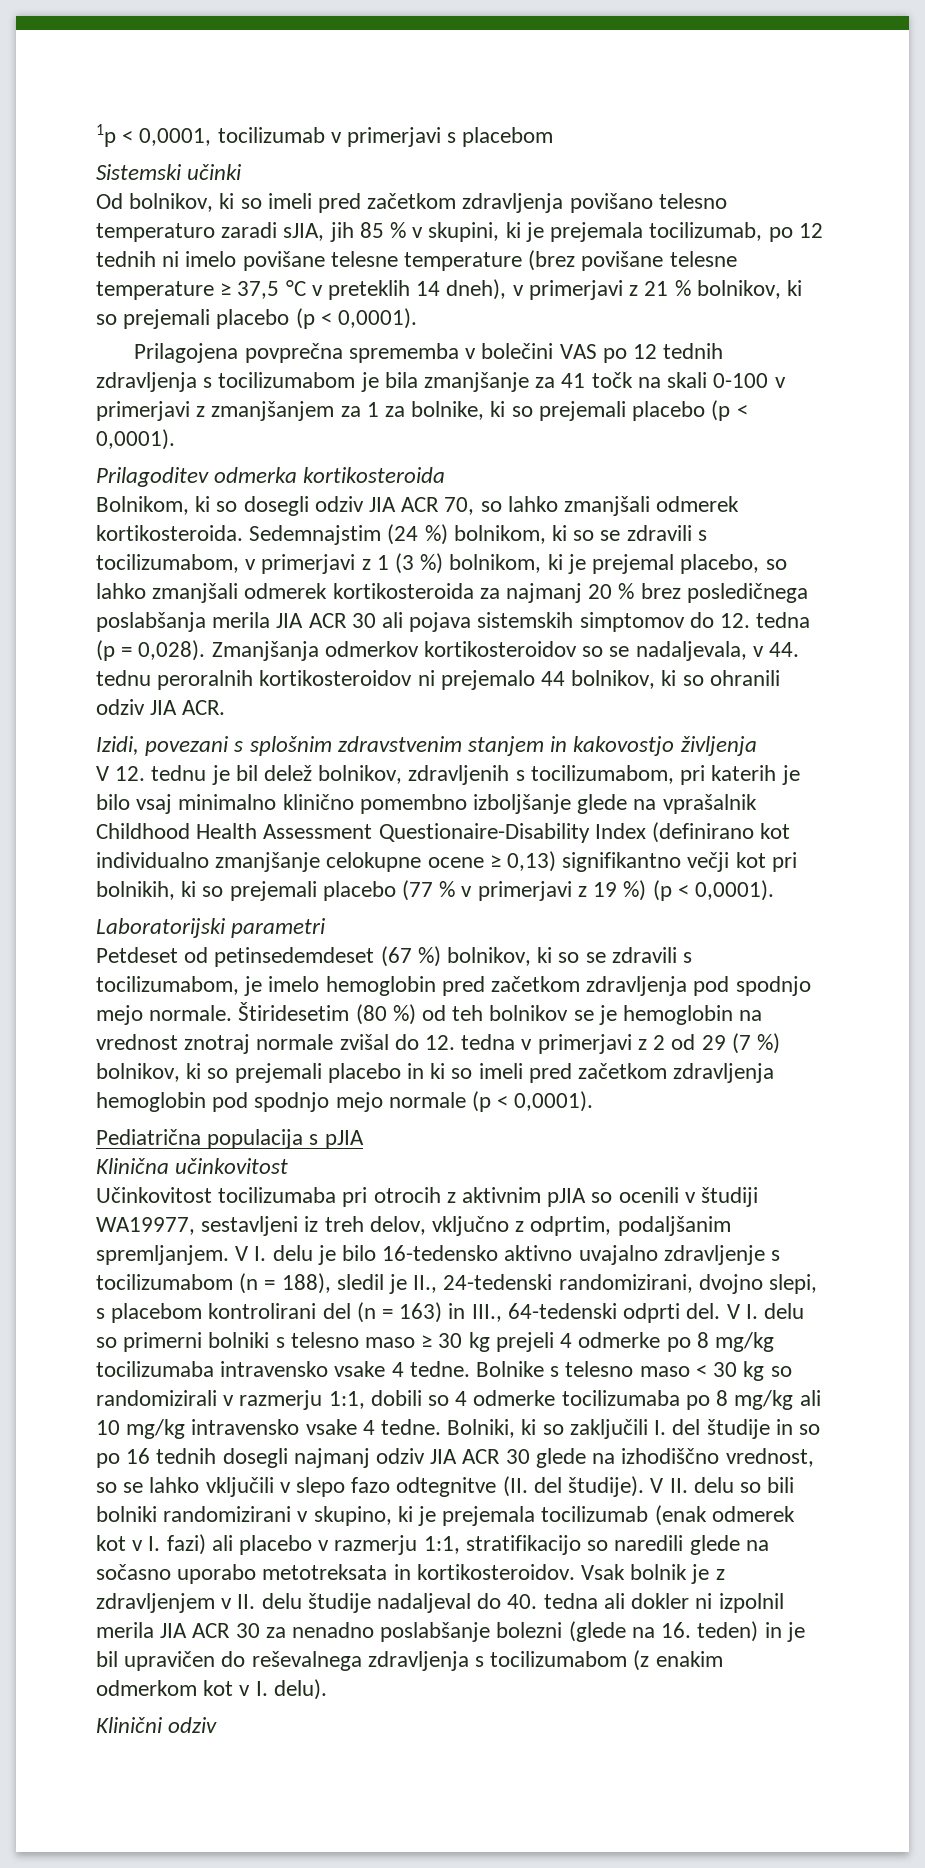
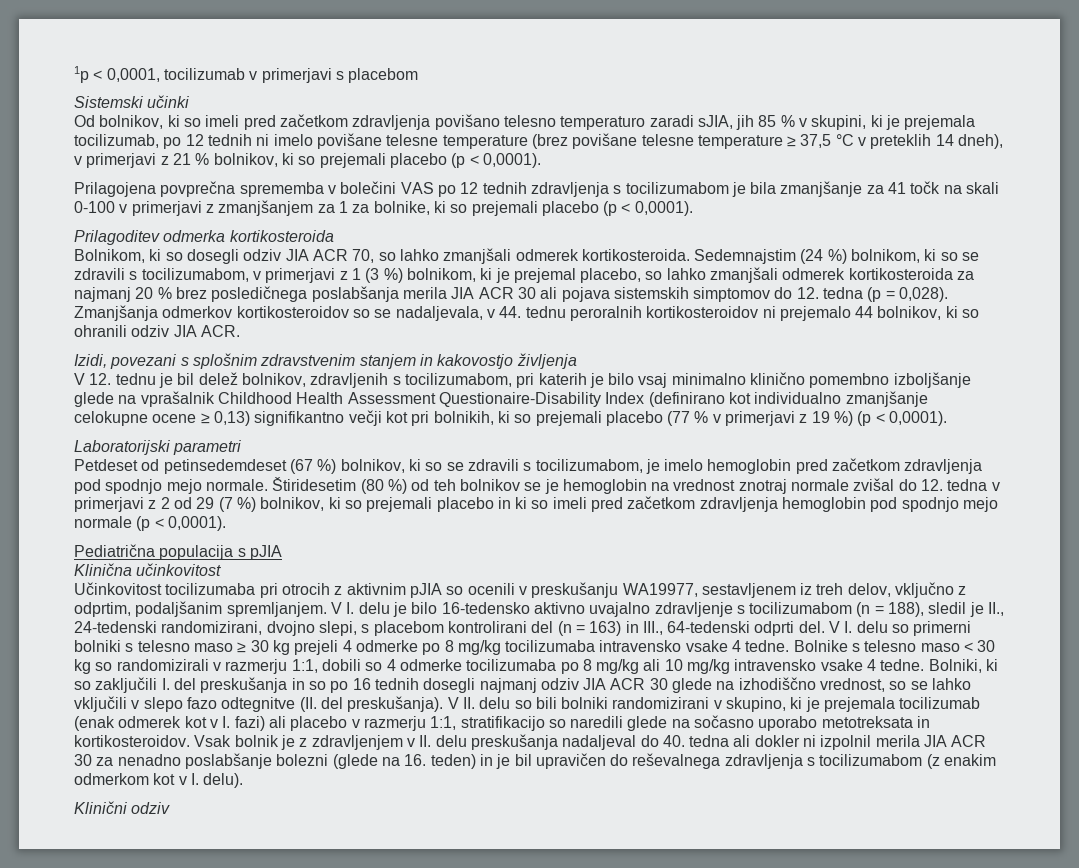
[701,1187,759,1207] [96,1216,299,1236] študiji WA19977, sestavljeni -> [531,582,796,598] preskušanju WA19977, sestavljenem
[706,1419,770,1439] študije -> [200,677,288,693] preskušanja
[568,1476,645,1497] študije). -> [347,696,444,712] preskušanja).
[307,1593,371,1613] študije -> [470,734,558,750] preskušanja

